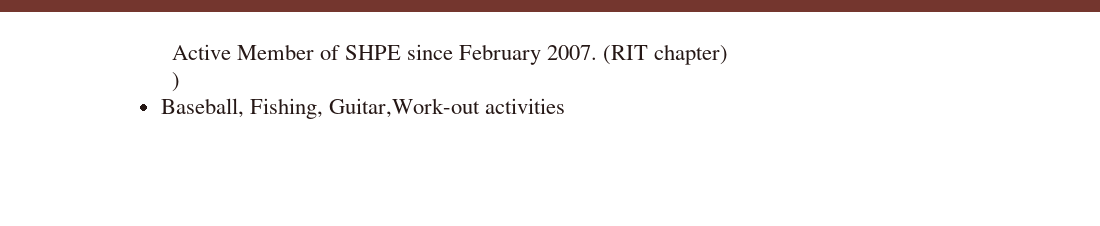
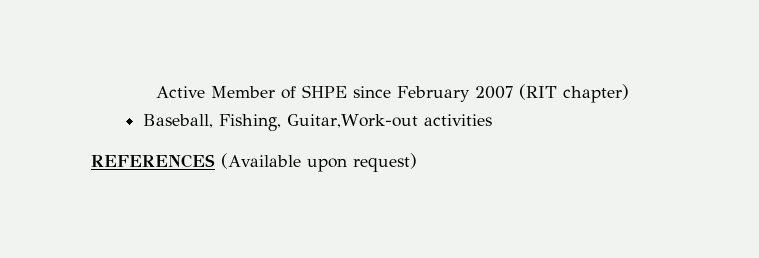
[546,45,597,60] 2007. -> [475,86,514,99] 2007
[171,72,180,92] // ) -> (630, 93) none
(565, 106) none -> [91,153,417,172] // REFERENCES (Available upon request)

